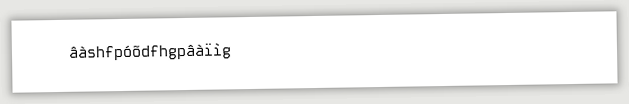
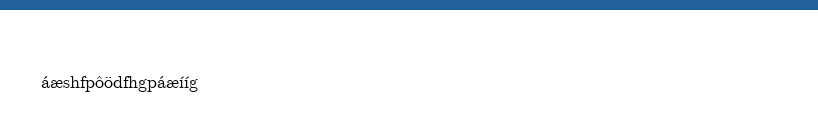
[68,42,232,61] âàshfpóõdfhgpâàïìg -> [41,76,198,92] áæshfpôödfhgpáæííg

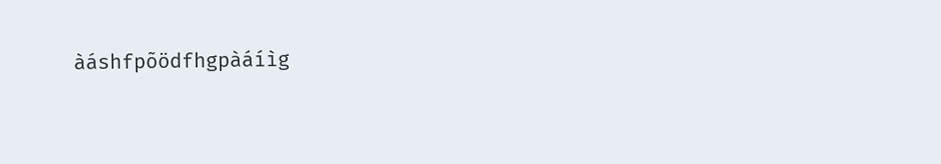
[41,76,198,92] áæshfpôödfhgpáæííg -> [73,48,290,75] àáshfpõödfhgpàáíìg

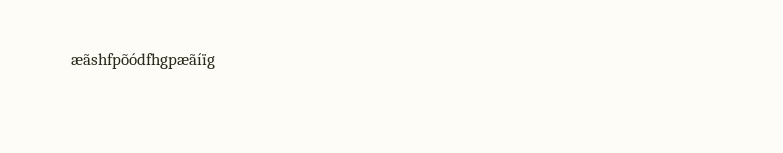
[73,48,290,75] àáshfpõödfhgpàáíìg -> [71,53,215,69] æãshfpõódfhgpæãíïg

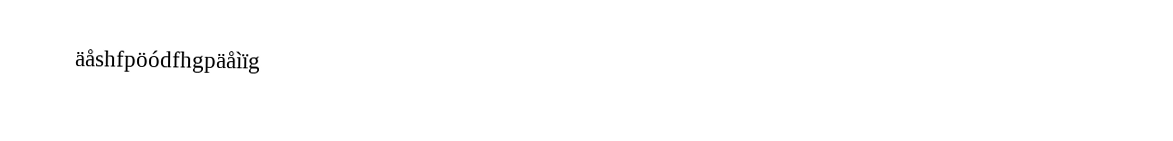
[71,53,215,69] æãshfpõódfhgpæãíïg -> [74,49,261,74] äåshfpöódfhgpäåìïg

